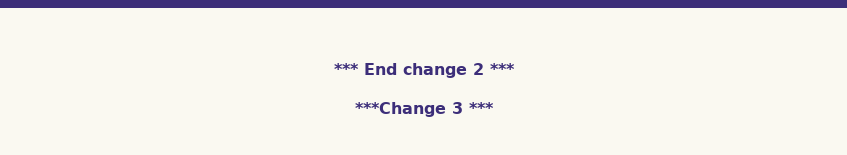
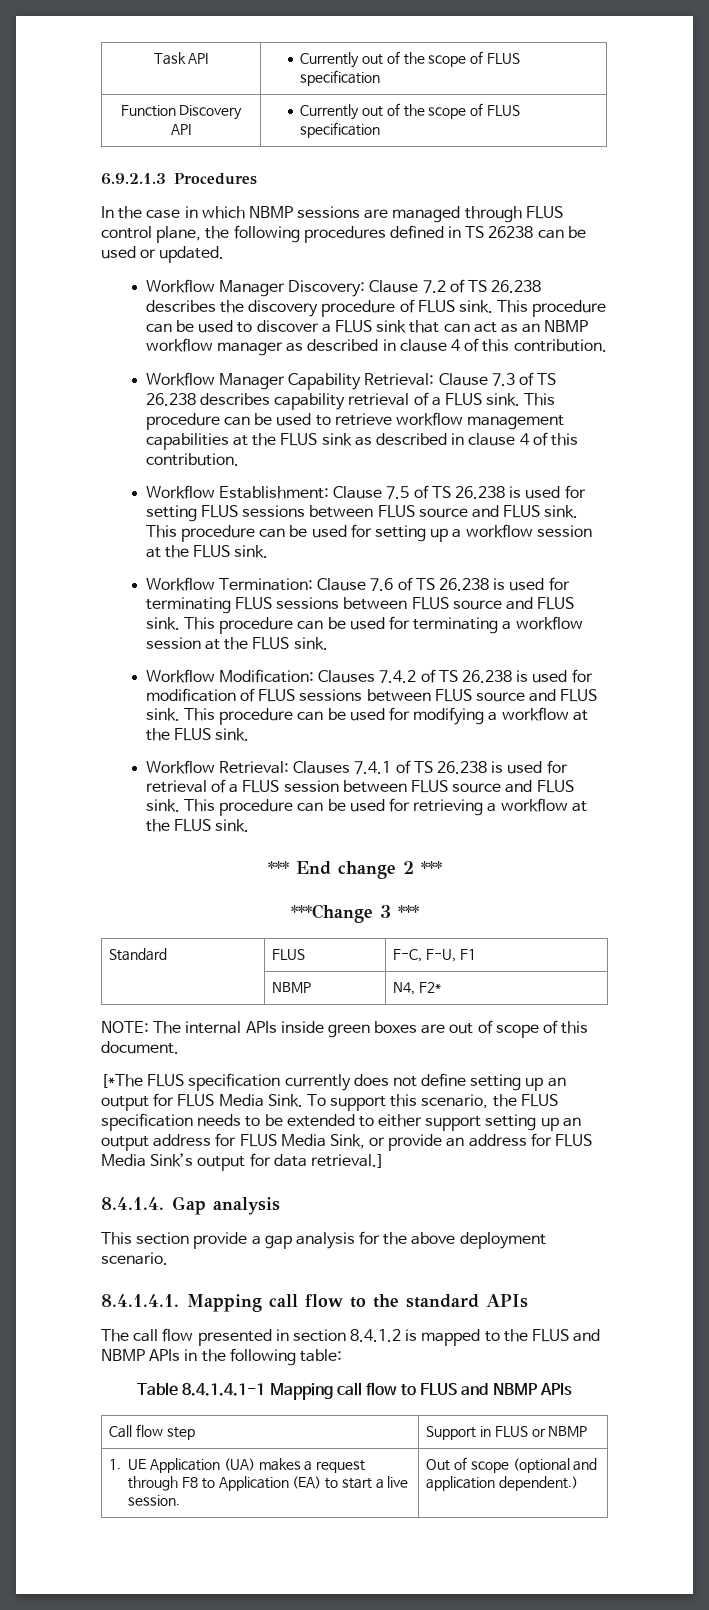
(333, 69) none -> [153,52,209,65] [300,51,520,68] [300,70,381,86] [120,105,243,120] [171,124,191,135] [300,103,520,120] [300,122,381,138] [101,173,257,185] [101,206,563,223] [101,225,586,243] [101,246,225,263] [145,279,542,297] [145,299,607,317] [145,320,589,333] [145,338,607,356] [145,372,557,390] [145,392,556,410] [145,412,565,430] [145,432,578,450] [145,453,239,466] [145,485,586,499] [145,505,579,522] [145,524,592,542] [145,545,269,558] [145,577,570,591] [145,597,575,614] [145,616,583,634] [145,637,328,650] [145,669,593,683] [145,688,598,702] [145,707,588,725] [145,728,250,741] [145,760,568,774] [145,779,574,793] [145,798,587,816] [145,819,250,832] Task API | Currently out of the scope of FLUS specification // Function Discovery API | Currently out of the scope of FLUS specification // 6.9.2.1.3 Procedures // In the case in which NBMP sessions are managed through FLUS control plane, the following procedures defined in TS 26238 can be used or updated. // Workflow Manager Discovery: Clause 7.2 of TS 26.238 describes the discovery procedure of FLUS sink. This procedure can be used to discover a FLUS sink that can act as an NBMP workflow manager as described in clause 4 of this contribution. // Workflow Manager Capability Retrieval: Clause 7.3 of TS 26.238 describes capability retrieval of a FLUS sink. This procedure can be used to retrieve workflow management capabilities at the FLUS sink as described in clause 4 of this contribution. // Workflow Establishment: Clause 7.5 of TS 26.238 is used for setting FLUS sessions between FLUS source and FLUS sink. This procedure can be used for setting up a workflow session at the FLUS sink. // Workflow Termination: Clause 7.6 of TS 26.238 is used for terminating FLUS sessions between FLUS source and FLUS sink. This procedure can be used for terminating a workflow session at the FLUS sink. // Workflow Modification: Clauses 7.4.2 of TS 26.238 is used for modification of FLUS sessions between FLUS source and FLUS sink. This procedure can be used for modifying a workflow at the FLUS sink. // Workflow Retrieval: Clauses 7.4.1 of TS 26.238 is used for retrieval of a FLUS session between FLUS source and FLUS sink. This procedure can be used for retrieving a workflow at the FLUS sink. //
(494, 108) none -> [109,948,168,961] [272,949,306,960] [393,949,476,962] [272,982,312,993] [393,982,441,995] [101,1020,589,1038] [101,1041,179,1054] [101,1073,566,1091] [101,1093,558,1111] [101,1113,581,1131] [101,1133,593,1151] [101,1153,384,1171] [101,1196,280,1215] [101,1231,546,1249] [101,1252,168,1265] [101,1294,528,1312] [101,1328,601,1346] [101,1348,342,1366] [137,1382,572,1400] [109,1424,195,1440] [426,1426,588,1440] [109,1458,366,1473] [128,1476,409,1491] [128,1495,181,1506] [426,1457,598,1473] [426,1476,578,1491] // Standard | FLUS | F-C, F-U, F1 // | NBMP | N4, F2* // NOTE: The internal APIs inside green boxes are out of scope of this document. // [*The FLUS specification currently does not define setting up an output for FLUS Media Sink. To support this scenario, the FLUS specification needs to be extended to either support setting up an output address for FLUS Media Sink, or provide an address for FLUS Media Sink’s output for data retrieval.] // 8.4.1.4. Gap analysis // This section provide a gap analysis for the above deployment scenario. // 8.4.1.4.1. Mapping call flow to the standard APIs // The call flow presented in section 8.4.1.2 is mapped to the FLUS and NBMP APIs in the following table: // Table 8.4.1.4.1-1 Mapping call flow to FLUS and NBMP APIs // Call flow step | Support in FLUS or NBMP // 1. UE Application (UA) makes a request through F8 to Application (EA) to start a live session. | Out of scope (optional and application dependent.)

